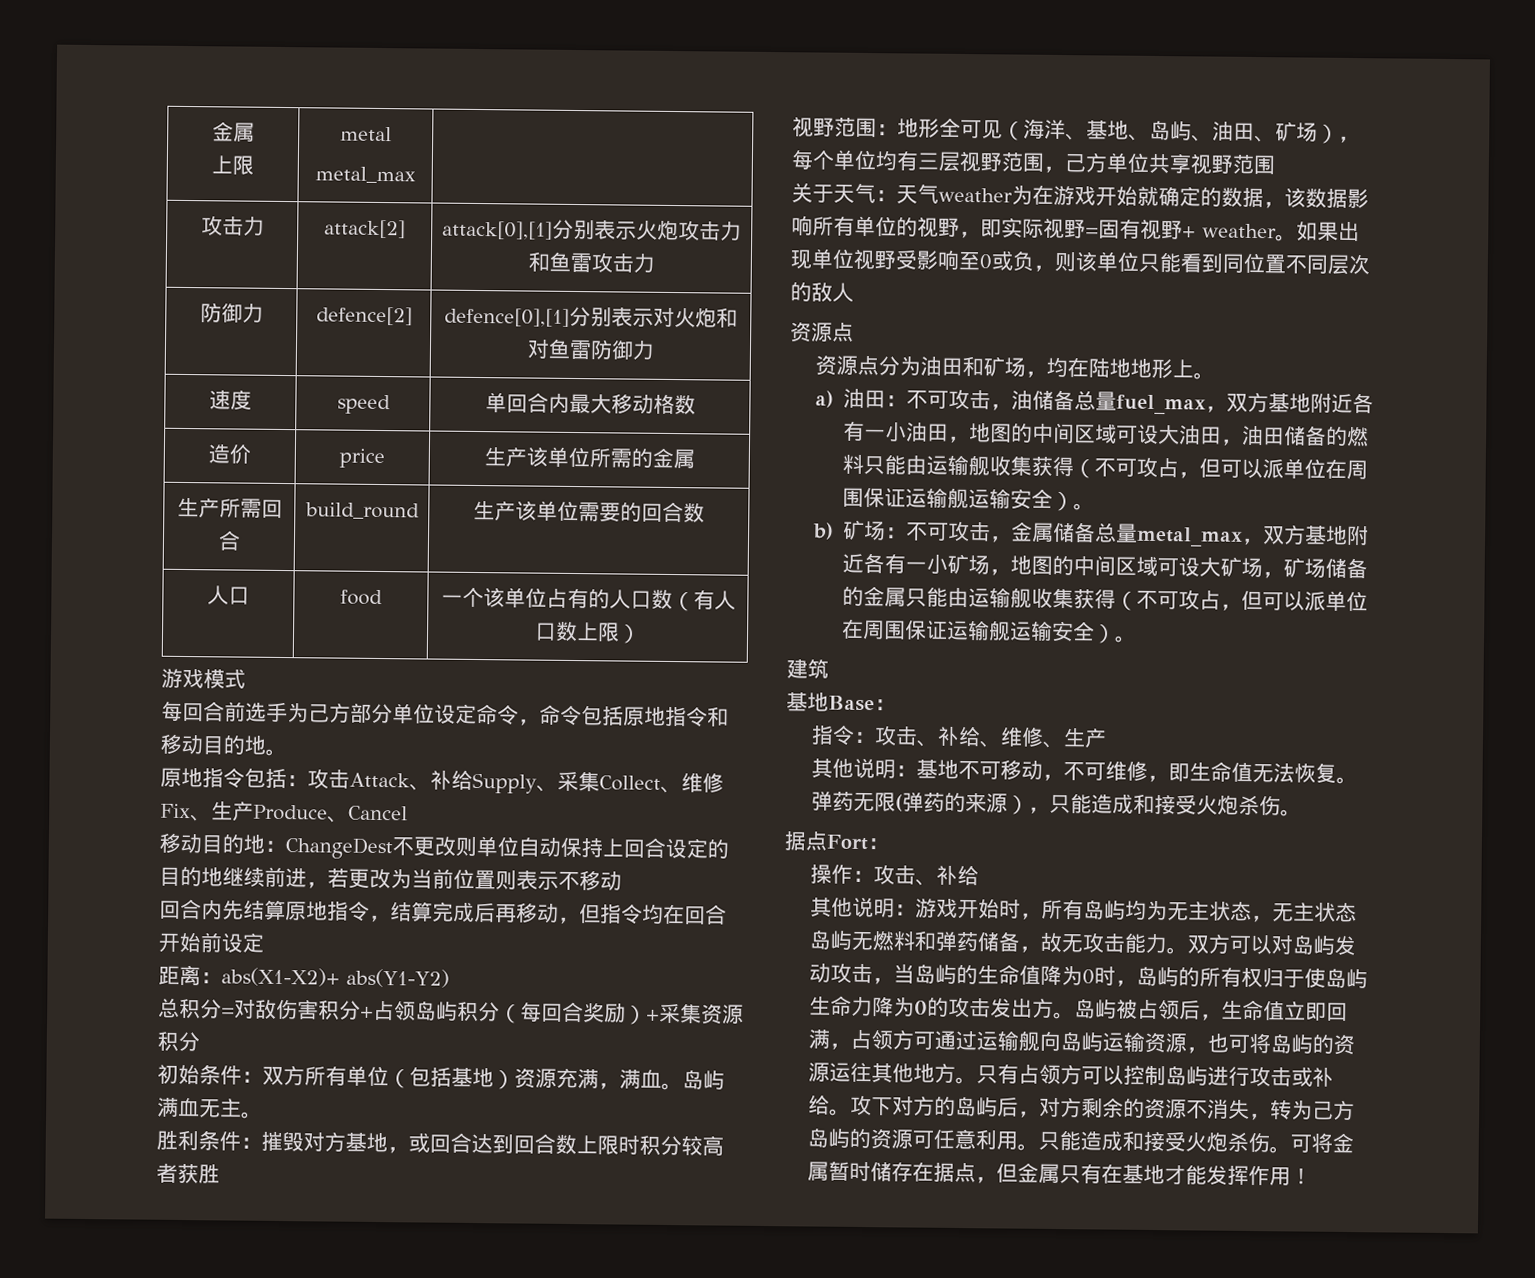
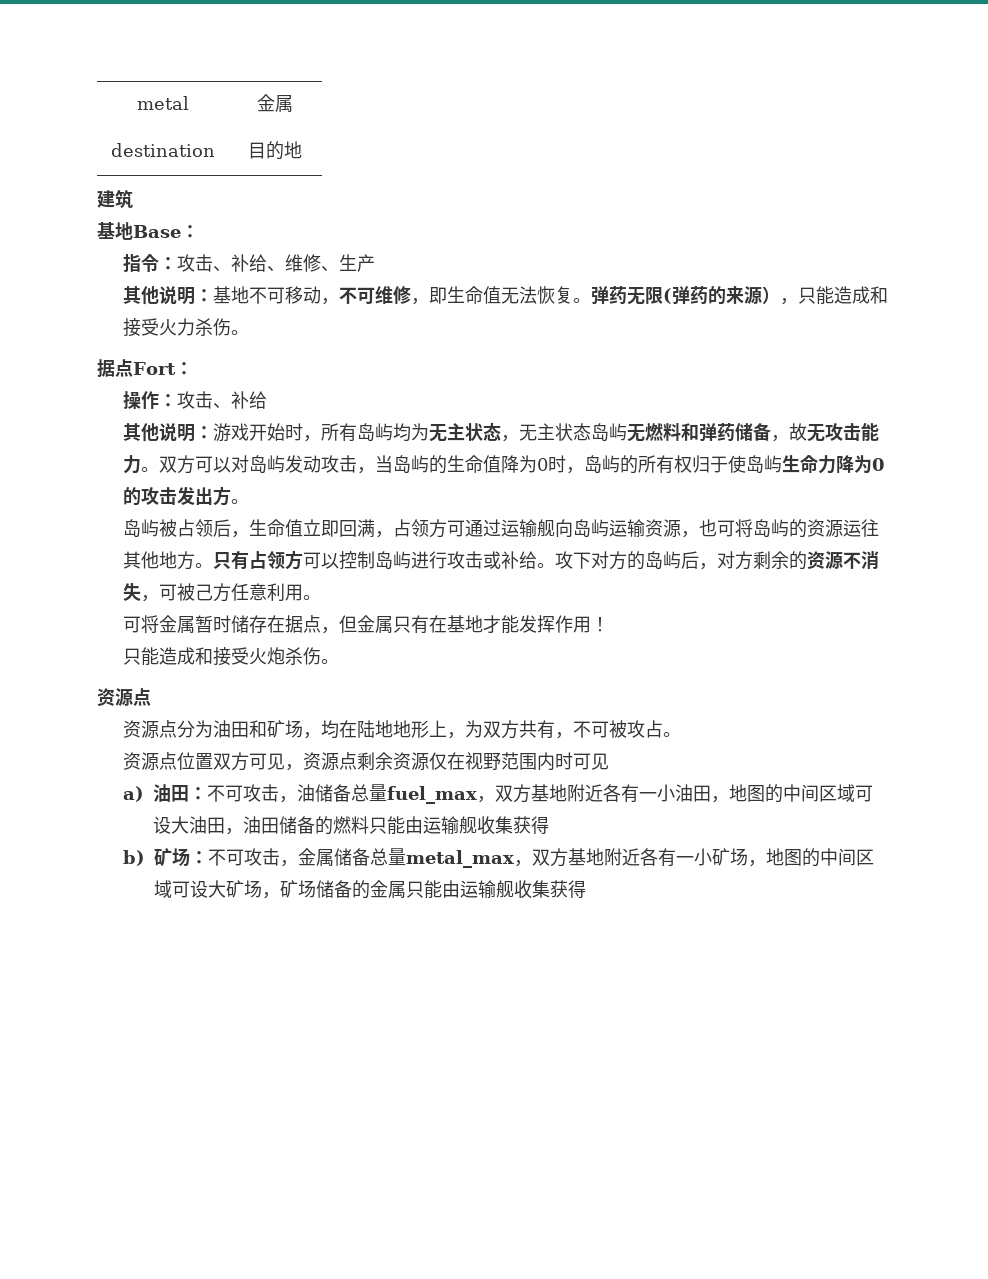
[212,121,255,142] [211,155,254,175] [340,126,392,142] [314,166,416,184] [200,215,265,236] [324,219,406,239] [442,219,742,241] [527,251,655,273] [199,303,264,323] [315,306,413,326] [444,306,738,328] [526,338,655,360] [209,389,252,410] [336,394,391,415] [484,392,696,415] [208,444,251,464] [339,448,385,469] [483,446,695,469] [176,497,283,519] [217,530,241,551] [304,502,420,520] [473,500,705,523] [207,585,250,605] [340,589,383,606] [440,587,736,612] [534,621,641,644] [161,668,246,689] [161,700,729,728] [160,733,287,757] [160,767,724,794] [160,801,408,823] [159,832,729,860] [159,866,622,891] [159,898,727,925] [158,931,264,953] [158,964,450,988] [158,997,744,1025] [157,1031,200,1052] [157,1063,725,1091] [157,1097,263,1119] [156,1129,724,1156] [156,1162,220,1185] [792,116,1360,144] [791,149,1276,175] [791,182,1369,209] [791,215,1360,242] [790,248,1370,275] [790,282,854,302] [790,322,854,343] [815,355,1216,380] [815,388,1375,415] [843,420,1370,447] [842,454,1369,480] [842,487,1096,512] [813,519,1370,547] [842,552,1369,579] [842,585,1369,612] [842,618,1138,644] 金属 // 上限 | metal // metal_max | // 攻击力 | attack[2] | attack[0],[1]分别表示火炮攻击力和鱼雷攻击力 // 防御力 | defence[2] | defence[0],[1]分别表示对火炮和对鱼雷防御力 // 速度 | speed | 单回合内最大移动格数 // 造价 | price | 生产该单位所需的金属 // 生产所需回合 | build_round | 生产该单位需要的回合数 // 人口 | food | 一个该单位占有的人口数（有人口数上限） // 游戏模式 // 每回合前选手为己方部分单位设定命令，命令包括原地指令和移动目的地。 // 原地指令包括：攻击Attack、补给Supply、采集Collect、维修Fix、生产Produce、Cancel // 移动目的地：ChangeDest不更改则单位自动保持上回合设定的目的地继续前进，若更改为当前位置则表示不移动 // 回合内先结算原地指令，结算完成后再移动，但指令均在回合开始前设定 // 距离：abs(X1-X2)+ abs(Y1-Y2) // 总积分=对敌伤害积分+占领岛屿积分（每回合奖励）+采集资源积分 // 初始条件：双方所有单位（包括基地）资源充满，满血。岛屿满血无主。 // 胜利条件：摧毁对方基地，或回合达到回合数上限时积分较高者获胜 // 视野范围：地形全可见（海洋、基地、岛屿、油田、矿场），每个单位均有三层视野范围，己方单位共享视野范围 // 关于天气：天气weather为在游戏开始就确定的数据，该数据影响所有单位的视野，即实际视野=固有视野+ weather。如果出现单位视野受影响至0或负，则该单位只能看到同位置不同层次的敌人 // 资源点 // 资源点分为油田和矿场，均在陆地地形上。 // a)油田：不可攻击，油储备总量fuel_max，双方基地附近各有一小油田，地图的中间区域可设大油田，油田储备的燃料只能由运输舰收集获得（不可攻占，但可以派单位在周围保证运输舰运输安全）。 // b)矿场：不可攻击，金属储备总量metal_max，双方基地附近各有一小矿场，地图的中间区域可设大矿场，矿场储备的金属只能由运输舰收集获得（不可攻占，但可以派单位在周围保证运输舰运输安全）。 -> [136,96,189,110] [256,94,293,112] [110,143,215,157] [247,141,302,160] metal | 金属 // destination | 目的地
[1217,794,1240,815] 炮 -> [177,318,196,336] 力
(1076, 1015) none -> (250, 501) //
[1270,1099,1356,1121] [807,1128,1292,1154] 转为己方岛屿的资源可任意利用。只能造成和接受火炮杀伤。 -> [159,583,322,602] 可被己方任意利用。 //
(1313, 1176) none -> [123,647,340,666] [97,688,151,706] [123,720,682,739] [123,752,610,771] [123,784,874,804] [153,816,550,835] [123,848,875,868] [154,880,587,899] // 只能造成和接受火炮杀伤。 // 资源点 // 资源点分为油田和矿场，均在陆地地形上，为双方共有，不可被攻占。 // 资源点位置双方可见，资源点剩余资源仅在视野范围内时可见 // a)油田：不可攻击，油储备总量fuel_max，双方基地附近各有一小油田，地图的中间区域可设大油田，油田储备的燃料只能由运输舰收集获得 // b)矿场：不可攻击，金属储备总量metal_max，双方基地附近各有一小矿场，地图的中间区域可设大矿场，矿场储备的金属只能由运输舰收集获得

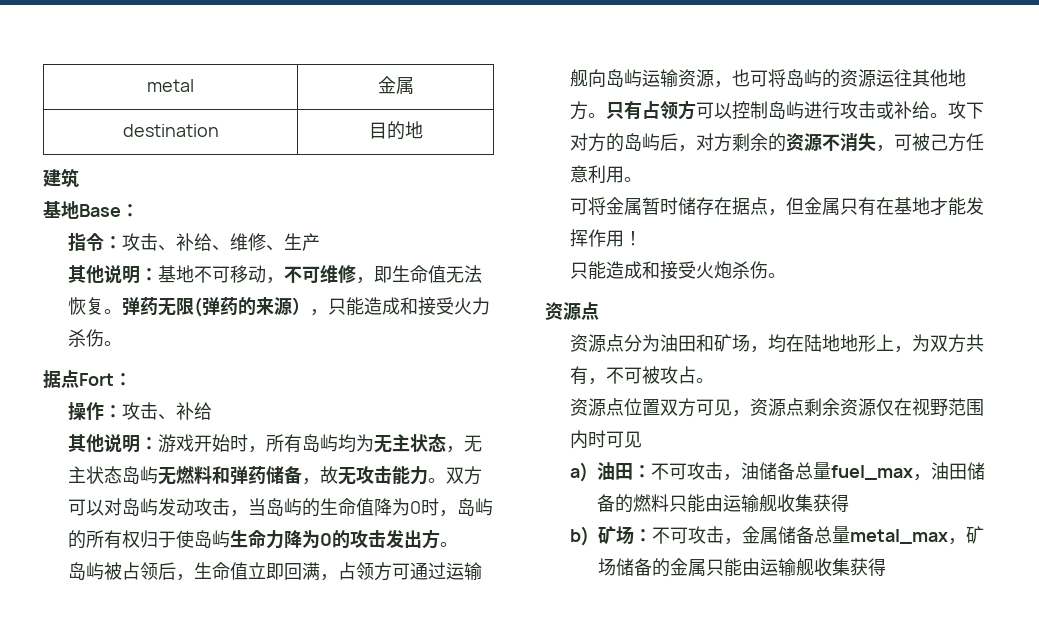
[495,784,874,803] [153,816,244,835] 双方基地附近各有一小油田，地图的中间区域可设大油田， -> (931, 477) none
[532,848,875,867] [154,880,281,899] 双方基地附近各有一小矿场，地图的中间区域可设大矿场， -> (966, 541) none

